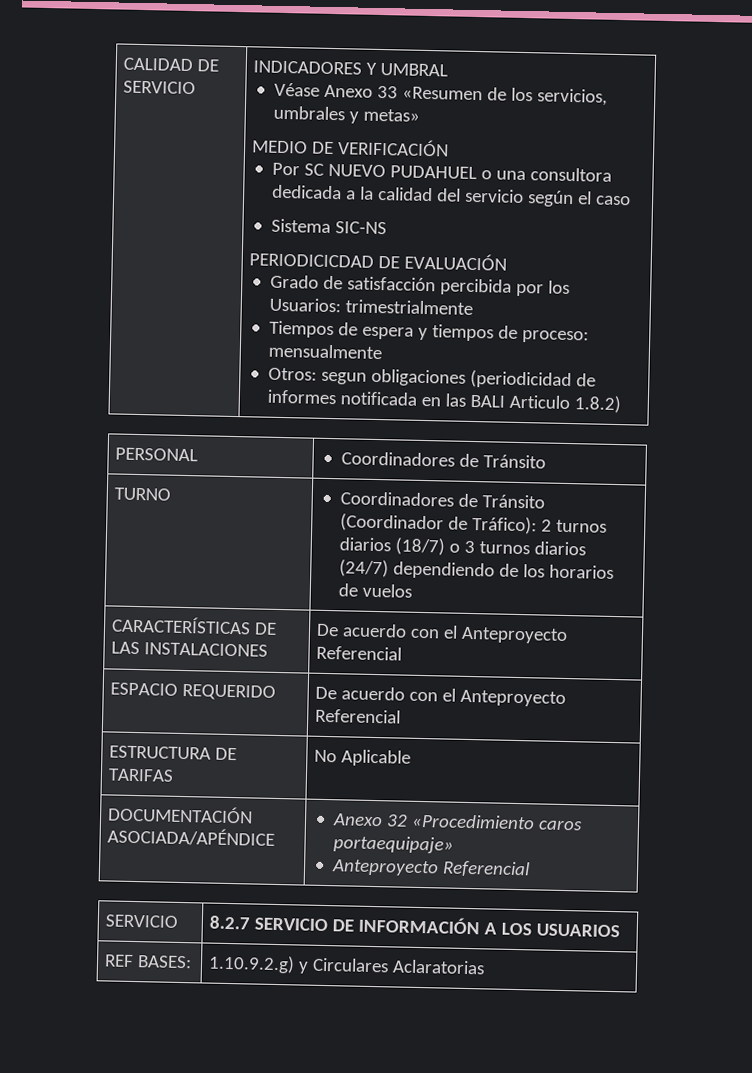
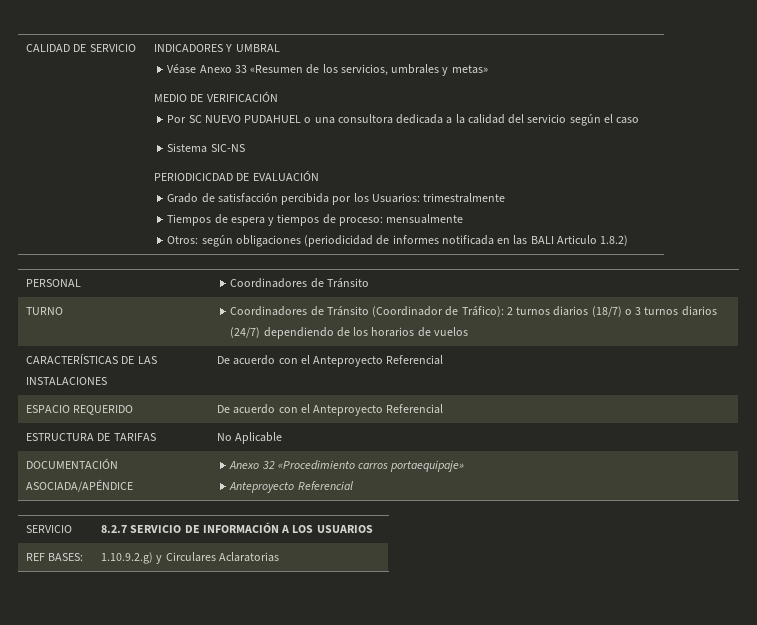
[344,299,473,315] trimestrialmente -> [423,193,506,203] trimestralmente
[320,371,367,385] segun -> [201,235,233,247] según
[537,819,583,831] caros -> [358,463,389,469] carros

